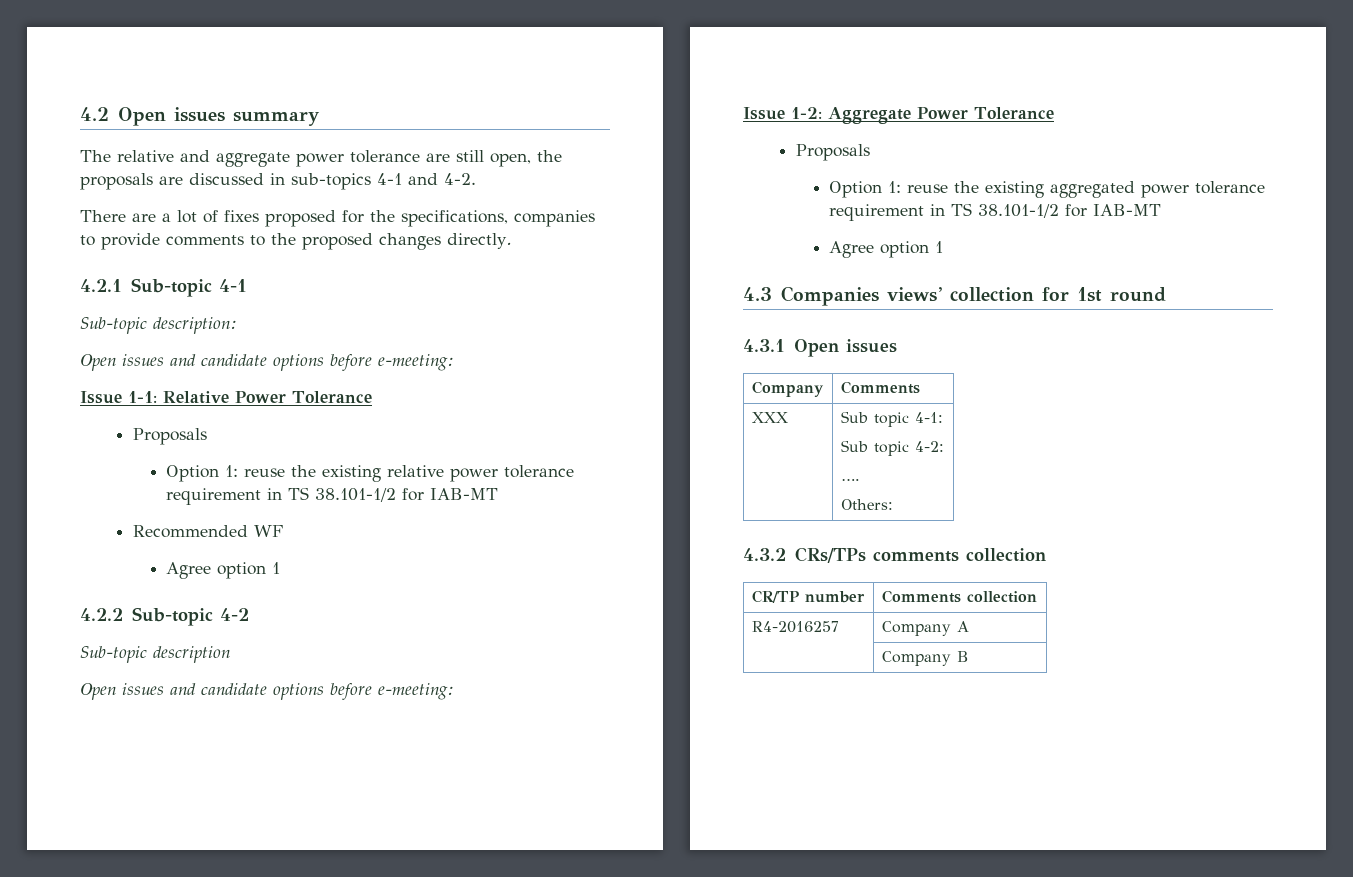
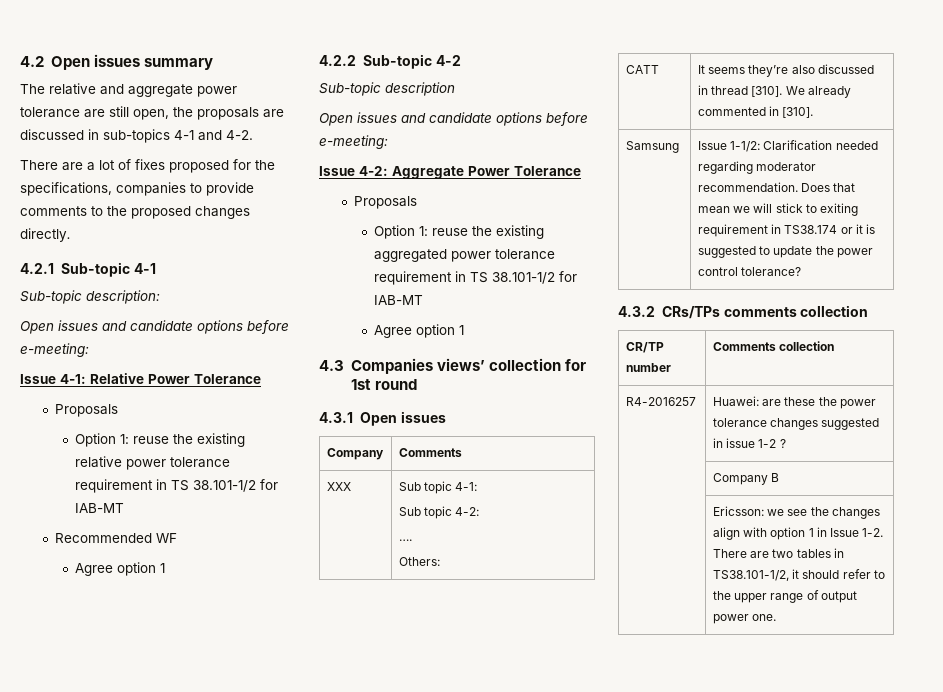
[128,391,157,403] 1-1: -> [60,374,86,384] 4-1:
[791,107,822,119] 1-2: -> [359,166,388,176] 4-2:
(893, 504) none -> [625,65,659,74] [697,64,874,77] [697,85,851,98] [697,106,814,118] [625,141,679,153] [697,140,878,152] [697,161,817,174] [697,182,856,192] [697,203,859,216] [697,224,876,237] [697,246,873,258] [697,267,802,276] // CATT | It seems they’re also discussed in thread [310]. We already commented in [310]. // Samsung | Issue 1-1/2: Clarification needed regarding moderator recommendation. Does that mean we will stick to exiting requirement in TS38.174 or it is suggested to update the power control tolerance?
[881,621,969,636] [881,651,968,666] Company A // | Company B -> [712,396,876,409] [712,418,880,430] [712,438,786,448] [712,473,780,485] [712,506,880,519] [712,527,884,540] [712,548,844,558] [712,569,885,581] [712,590,857,603] [712,614,777,624] Huawei: are these the power tolerance changes suggested in issue 1-2 ? // | Company B // | Ericsson: we see the changes align with option 1 in Issue 1-2. There are two tables in TS38.101-1/2, it should refer to the upper range of output power one.

